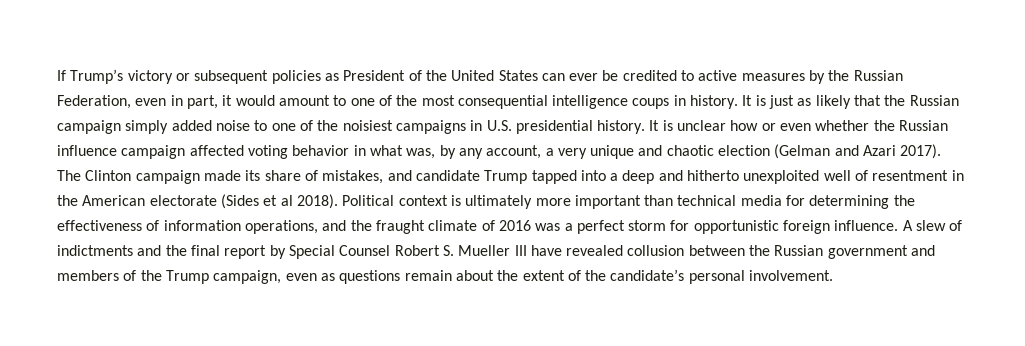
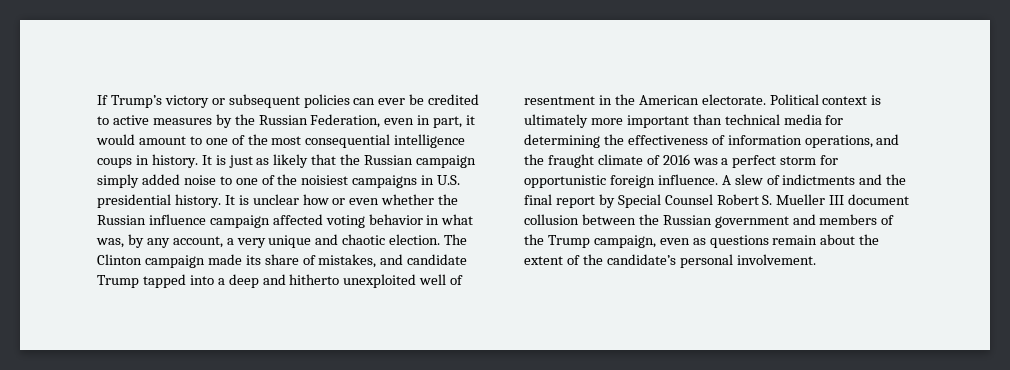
[324,70,538,81] as President of the United States -> (350, 101) none
[718,144,942,159] election (Gelman and Azari 2017). -> [389,234,441,245] election.
[149,194,338,209] electorate (Sides et al 2018). -> [701,94,766,105] electorate.
[530,245,624,256] have revealed -> [848,194,910,205] document

